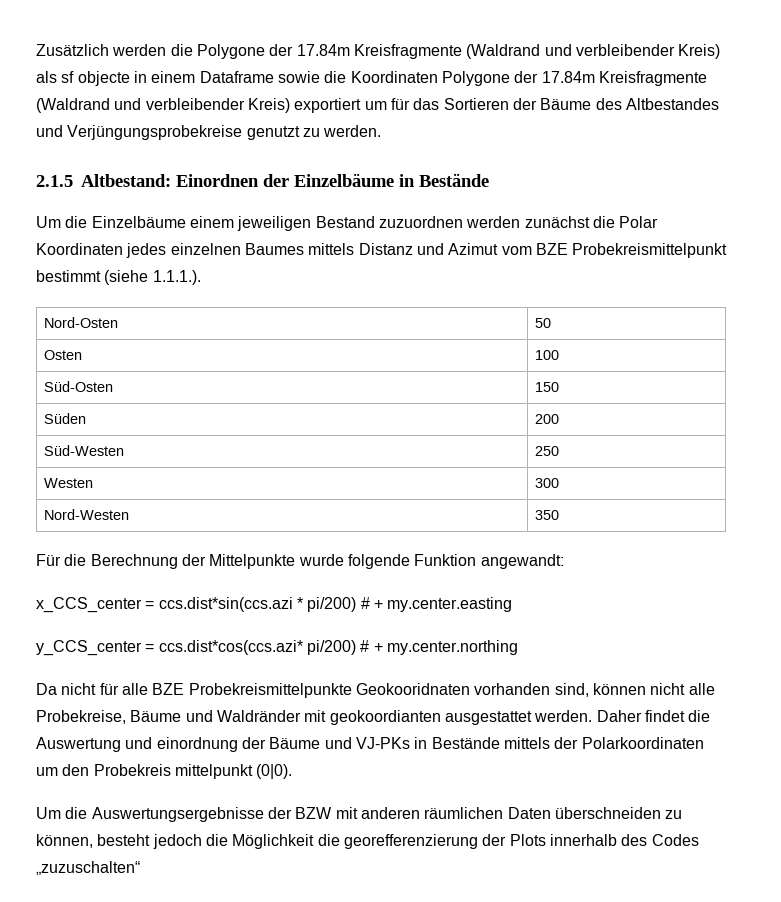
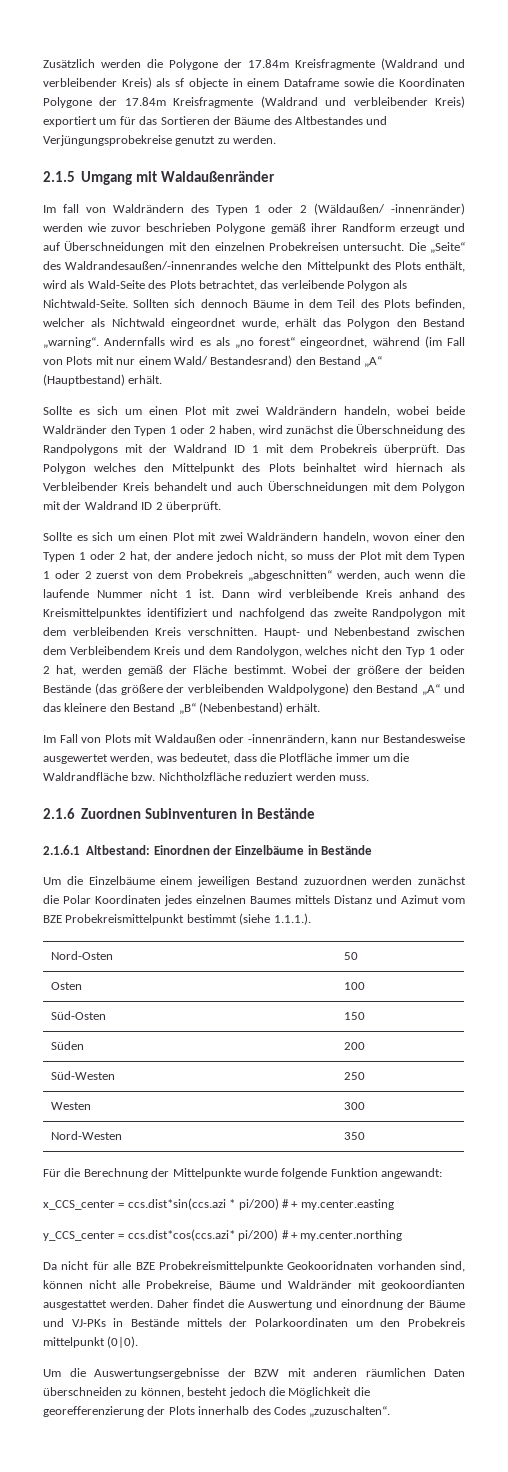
(73, 181) none -> [81,171,276,185] [43,203,465,215] [43,223,465,234] [43,241,465,253] [43,261,466,272] [43,280,408,291] [43,299,465,310] [43,318,466,329] [43,336,465,348] [43,355,383,367] [43,374,163,386] [43,406,466,417] [43,424,465,436] [43,444,465,455] [43,463,465,474] [43,481,465,493] [43,501,221,512] [43,532,465,543] [43,551,465,562] [43,570,465,581] [43,589,465,598] [43,608,466,619] [43,627,466,638] [43,646,466,657] [43,665,465,676] [43,683,465,695] [43,702,321,714] [43,734,465,745] [43,753,410,764] [43,772,369,781] [43,808,315,819] [43,845,80,855] Umgang mit Waldaußenränder // Im fall von Waldrändern des Typen 1 oder 2 (Wäldaußen/ -innenränder) werden wie zuvor beschrieben Polygone gemäß ihrer Randform erzeugt und auf Überschneidungen mit den einzelnen Probekreisen untersucht. Die „Seite“ des Waldrandesaußen/-innenrandes welche den Mittelpunkt des Plots enthält, wird als Wald-Seite des Plots betrachtet, das verleibende Polygon als Nichtwald-Seite. Sollten sich dennoch Bäume in dem Teil des Plots befinden, welcher als Nichtwald eingeordnet wurde, erhält das Polygon den Bestand „warning“. Andernfalls wird es als „no forest“ eingeordnet, während (im Fall von Plots mit nur einem Wald/ Bestandesrand) den Bestand „A“ (Hauptbestand) erhält. // Sollte es sich um einen Plot mit zwei Waldrändern handeln, wobei beide Waldränder den Typen 1 oder 2 haben, wird zunächst die Überschneidung des Randpolygons mit der Waldrand ID 1 mit dem Probekreis überprüft. Das Polygon welches den Mittelpunkt des Plots beinhaltet wird hiernach als Verbleibender Kreis behandelt und auch Überschneidungen mit dem Polygon mit der Waldrand ID 2 überprüft. // Sollte es sich um einen Plot mit zwei Waldrändern handeln, wovon einer den Typen 1 oder 2 hat, der andere jedoch nicht, so muss der Plot mit dem Typen 1 oder 2 zuerst von dem Probekreis „abgeschnitten“ werden, auch wenn die laufende Nummer nicht 1 ist. Dann wird verbleibende Kreis anhand des Kreismittelpunktes identifiziert und nachfolgend das zweite Randpolygon mit dem verbleibenden Kreis verschnitten. Haupt- und Nebenbestand zwischen dem Verbleibendem Kreis und dem Randolygon, welches nicht den Typ 1 oder 2 hat, werden gemäß der Fläche bestimmt. Wobei der größere der beiden Bestände (das größere der verbleibenden Waldpolygone) den Bestand „A“ und das kleinere den Bestand „B“ (Nebenbestand) erhält. // Im Fall von Plots mit Waldaußen oder -innenrändern, kann nur Bestandesweise ausgewertet werden, was bedeutet, dass die Plotfläche immer um die Waldrandfläche bzw. Nichtholzfläche reduziert werden muss. // 2.1.6 Zuordnen Subinventuren in Bestände // 2.1.6.1
[36,861,140,875] „zuzuschalten“ -> [309,1406,391,1417] „zuzuschalten“.

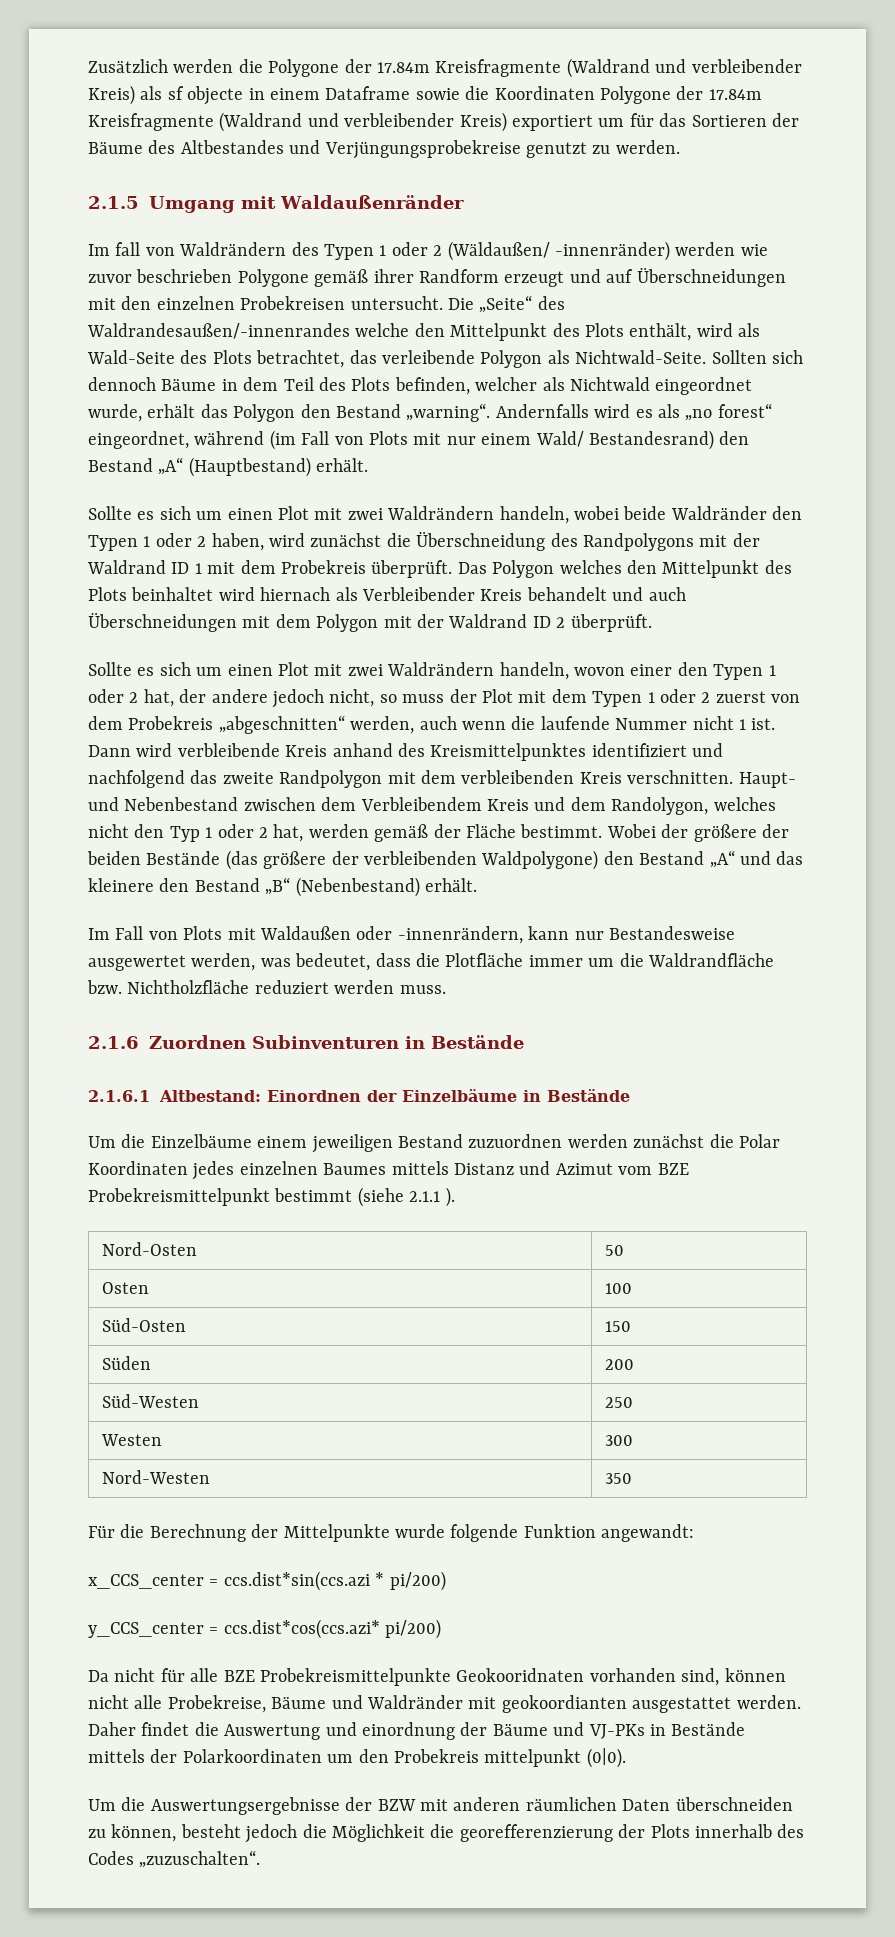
[273,913,311,925] 1.1.1.). -> [409,1187,455,1207] 2.1.1 ).
[281,1199,394,1210] # + my.center.easting -> (446, 1581) none
[281,1230,403,1241] # + my.center.northing -> (442, 1629) none

